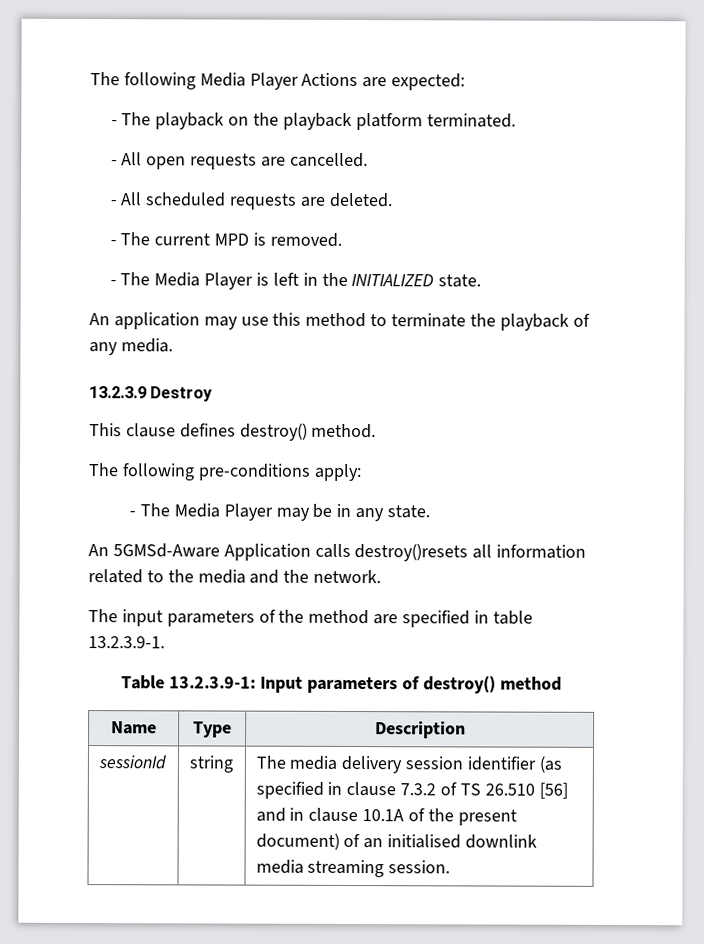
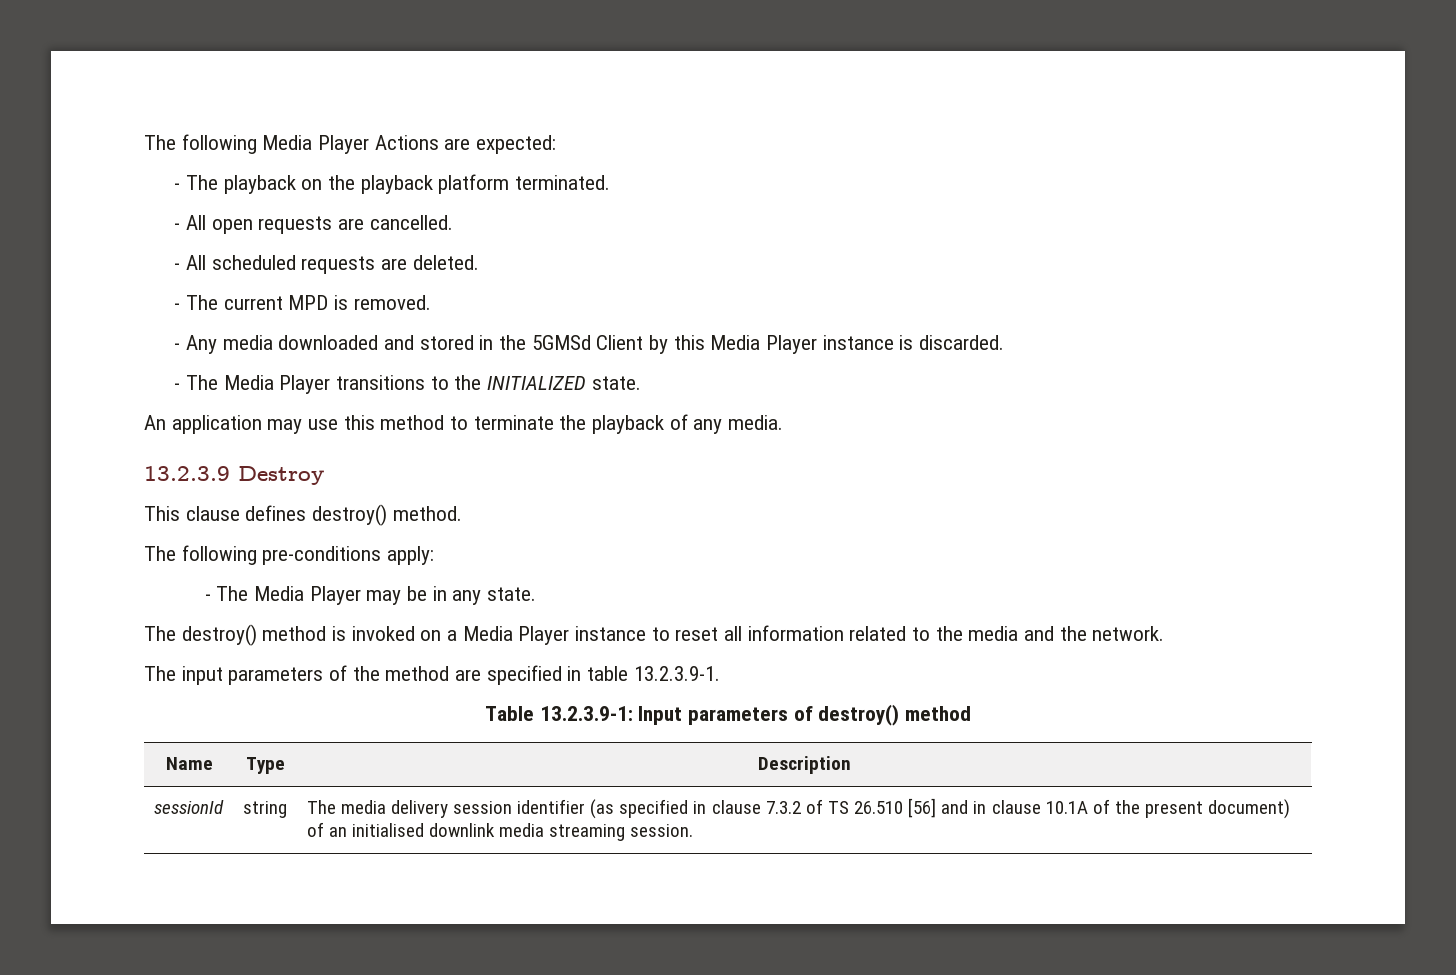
[109,272,318,290] // - The Media Player is left in -> [174,335,1005,354] [174,375,449,394] // - Any media downloaded and stored in the 5GMSd Client by this Media Player instance is discarded. // - The Media Player transitions to
[88,543,469,562] An 5GMSd-Aware Application calls destroy()resets -> [144,624,719,646] The destroy() method is invoked on a Media Player instance to reset

